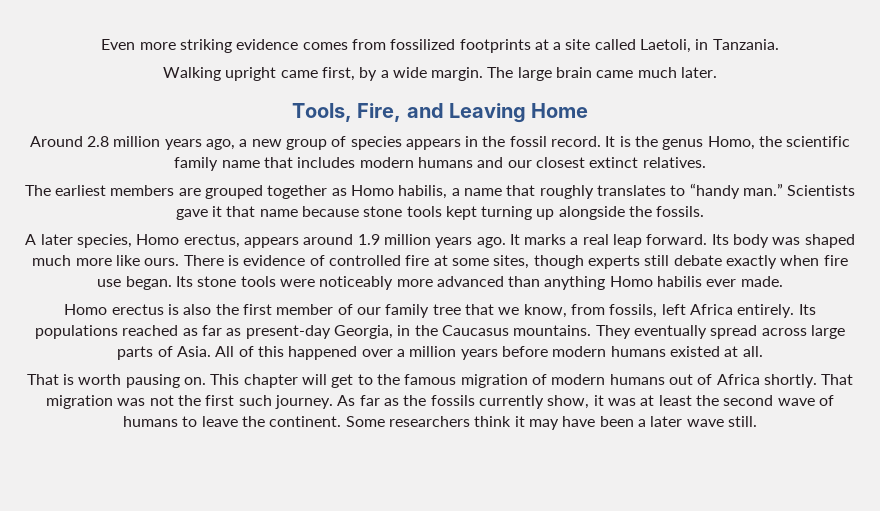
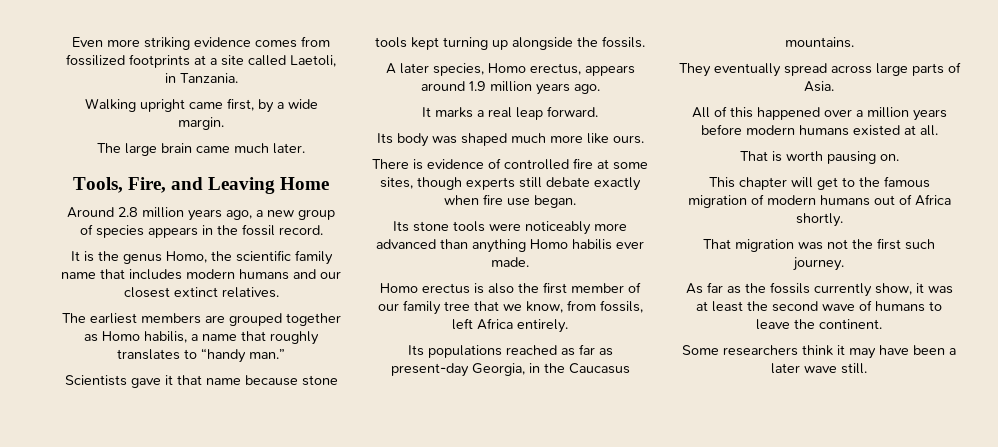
(484, 74) none -> (224, 123) //
(602, 141) none -> (323, 230) //
(783, 189) none -> (285, 354) //
(506, 242) none -> (600, 89) //
(708, 239) none -> (598, 111) //
(180, 262) none -> (644, 139) //
(172, 283) none -> (576, 201) //
(795, 311) none -> (568, 326) //
(592, 330) none -> (854, 42) //
(212, 351) none -> (834, 86) //
(207, 381) none -> (899, 157) //
(817, 381) none -> (843, 220) //
(334, 402) none -> (844, 264) //
(342, 421) none -> (882, 324) //

